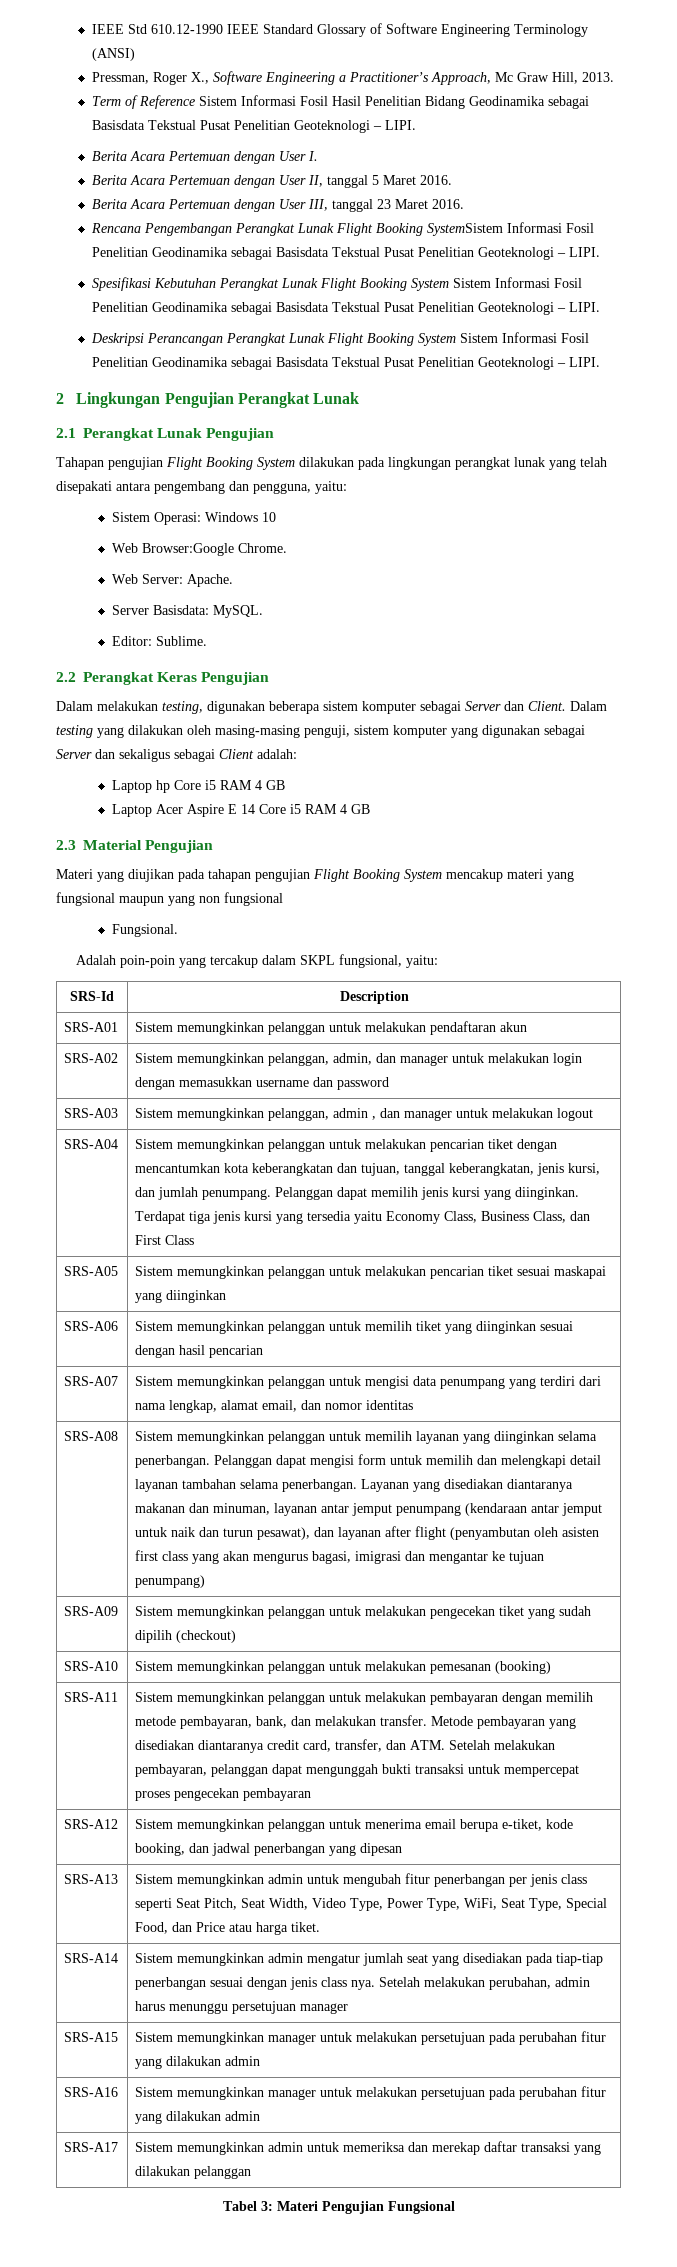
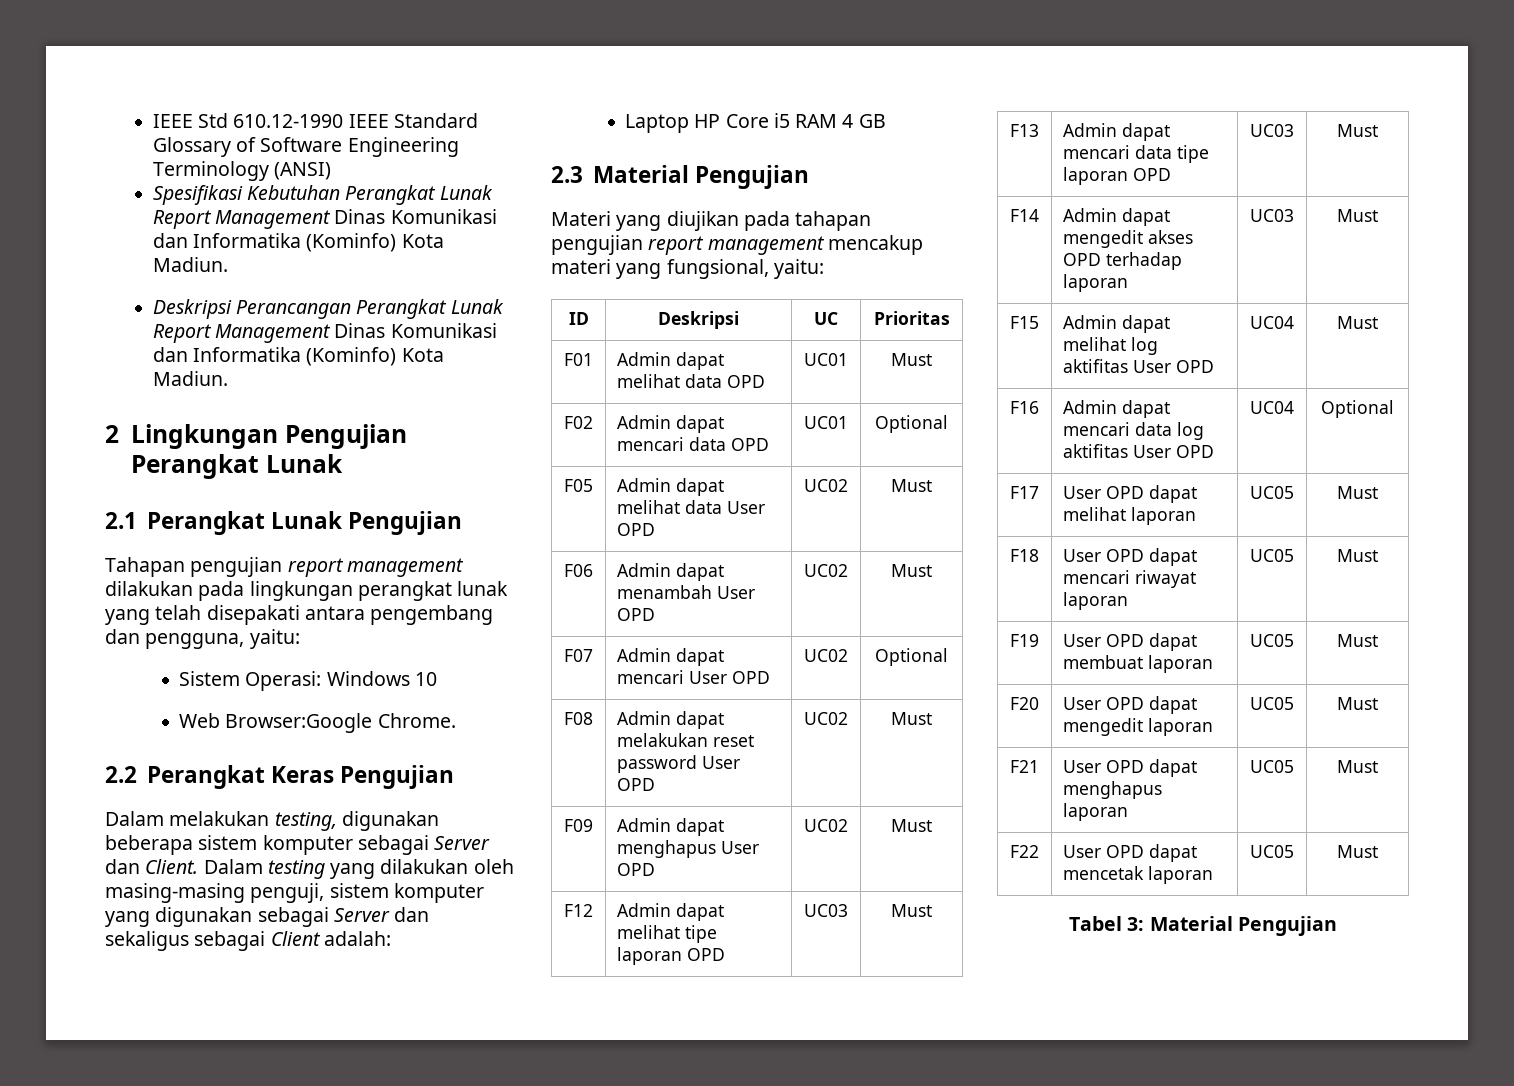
[91,71,614,85] [91,95,589,109] [91,120,416,133] [91,151,318,164] [91,175,452,188] [91,199,464,212] [90,222,594,236] [91,247,600,260] [91,277,582,291] [91,302,600,315] [90,332,589,346] [91,357,600,370] Pressman, Roger X., Software Engineering a Practitioner’s Approach, Mc Graw Hill, 2013. // Term of Reference Sistem Informasi Fosil Hasil Penelitian Bidang Geodinamika sebagai Basisdata Tekstual Pusat Penelitian Geoteknologi – LIPI. // Berita Acara Pertemuan dengan User I. // Berita Acara Pertemuan dengan User II, tanggal 5 Maret 2016. // Berita Acara Pertemuan dengan User III, tanggal 23 Maret 2016. // Rencana Pengembangan Perangkat Lunak Flight Booking SystemSistem Informasi Fosil Penelitian Geodinamika sebagai Basisdata Tekstual Pusat Penelitian Geoteknologi – LIPI. // Spesifikasi Kebutuhan Perangkat Lunak Flight Booking System Sistem Informasi Fosil Penelitian Geodinamika sebagai Basisdata Tekstual Pusat Penelitian Geoteknologi – LIPI. // Deskripsi Perancangan Perangkat Lunak Flight Booking System Sistem Informasi Fosil Penelitian Geodinamika sebagai Basisdata Tekstual Pusat Penelitian Geoteknologi – LIPI. -> [152,185,493,205] [152,209,497,229] [152,233,444,252] [152,257,228,272] [152,299,504,319] [152,323,497,343] [152,347,444,366] [152,371,228,386] Spesifikasi Kebutuhan Perangkat Lunak Report Management Dinas Komunikasi dan Informatika (Kominfo) Kota Madiun. // Deskripsi Perancangan Perangkat Lunak Report Management Dinas Komunikasi dan Informatika (Kominfo) Kota Madiun.
[166,457,295,470] Flight Booking System -> [287,558,464,577] report management
[111,574,233,587] [111,605,263,618] [111,636,207,646] // Web Server: Apache. // Server Basisdata: MySQL. // Editor: Sublime. -> (456, 720) none
[155,780,285,793] [111,804,255,817] hp Core i5 RAM 4 GB // Laptop Acer Aspire E 14 -> [694,114,721,128] HP
[313,869,574,882] [56,892,283,906] [111,924,178,937] [76,954,439,968] [70,991,114,1001] [339,991,409,1004] [64,1022,119,1032] [135,1021,528,1035] [64,1053,119,1063] [135,1053,583,1066] [135,1077,390,1090] [64,1108,119,1118] [135,1108,594,1121] [64,1139,119,1149] [135,1139,558,1152] [135,1163,601,1176] [135,1187,580,1200] [135,1211,591,1224] [135,1235,195,1245] [64,1266,119,1276] [135,1266,607,1279] [135,1290,227,1303] [64,1321,119,1331] [135,1321,574,1334] [135,1345,264,1358] [64,1376,119,1386] [135,1376,602,1389] [135,1400,414,1413] [64,1431,119,1441] [135,1431,598,1444] [135,1454,602,1468] [135,1479,574,1492] [135,1503,603,1516] [135,1526,600,1540] [135,1550,545,1564] [135,1575,206,1588] [64,1606,119,1616] [135,1606,592,1619] [135,1630,237,1643] [64,1661,119,1671] [135,1661,552,1674] [64,1692,119,1702] [135,1692,594,1705] [135,1715,577,1729] [135,1739,556,1753] [135,1764,580,1777] [135,1788,312,1801] [64,1819,119,1829] [135,1819,574,1832] [135,1843,403,1856] [64,1874,119,1884] [135,1873,588,1887] [135,1898,608,1911] [135,1922,321,1935] [64,1953,119,1963] [135,1953,604,1966] [135,1977,591,1990] [135,2001,349,2014] [64,2032,119,2042] [135,2031,607,2045] [135,2056,261,2069] [64,2087,119,2097] [135,2086,607,2100] [135,2111,261,2124] [64,2142,119,2152] [135,2141,602,2155] [135,2166,252,2179] Flight Booking System mencakup materi yang fungsional maupun yang non fungsional // Fungsional. // Adalah poin-poin yang tercakup dalam SKPL fungsional, yaitu: // SRS-Id | Description // SRS-A01 | Sistem memungkinkan pelanggan untuk melakukan pendaftaran akun // SRS-A02 | Sistem memungkinkan pelanggan, admin, dan manager untuk melakukan login dengan memasukkan username dan password // SRS-A03 | Sistem memungkinkan pelanggan, admin , dan manager untuk melakukan logout // SRS-A04 | Sistem memungkinkan pelanggan untuk melakukan pencarian tiket dengan mencantumkan kota keberangkatan dan tujuan, tanggal keberangkatan, jenis kursi, dan jumlah penumpang. Pelanggan dapat memilih jenis kursi yang diinginkan. Terdapat tiga jenis kursi yang tersedia yaitu Economy Class, Business Class, dan First Class // SRS-A05 | Sistem memungkinkan pelanggan untuk melakukan pencarian tiket sesuai maskapai yang diinginkan // SRS-A06 | Sistem memungkinkan pelanggan untuk memilih tiket yang diinginkan sesuai dengan hasil pencarian // SRS-A07 | Sistem memungkinkan pelanggan untuk mengisi data penumpang yang terdiri dari nama lengkap, alamat email, dan nomor identitas // SRS-A08 | Sistem memungkinkan pelanggan untuk memilih layanan yang diinginkan selama penerbangan. Pelanggan dapat mengisi form untuk memilih dan melengkapi detail layanan tambahan selama penerbangan. Layanan yang disediakan diantaranya makanan dan minuman, layanan antar jemput penumpang (kendaraan antar jemput untuk naik dan turun pesawat), dan layanan after flight (penyambutan oleh asisten first class yang akan mengurus bagasi, imigrasi dan mengantar ke tujuan penumpang) // SRS-A09 | Sistem memungkinkan pelanggan untuk melakukan pengecekan tiket yang sudah dipilih (checkout) // SRS-A10 | Sistem memungkinkan pelanggan untuk melakukan pemesanan (booking) // SRS-A11 | Sistem memungkinkan pelanggan untuk melakukan pembayaran dengan memilih metode pembayaran, bank, dan melakukan transfer. Metode pembayaran yang disediakan diantaranya credit card, transfer, dan ATM. Setelah melakukan pembayaran, pelanggan dapat mengunggah bukti transaksi untuk mempercepat proses pengecekan pembayaran // SRS-A12 | Sistem memungkinkan pelanggan untuk menerima email berupa e-tiket, kode booking, dan jadwal penerbangan yang dipesan // SRS-A13 | Sistem memungkinkan admin untuk mengubah fitur penerbangan per jenis class seperti Seat Pitch, Seat Width, Video Type, Power Type, WiFi, Seat Type, Special Food, dan Price atau harga tiket. // SRS-A14 | Sistem memungkinkan admin mengatur jumlah seat yang disediakan pada tiap-tiap penerbangan sesuai dengan jenis class nya. Setelah melakukan perubahan, admin harus menunggu persetujuan manager // SRS-A15 | Sistem memungkinkan manager untuk melakukan persetujuan pada perubahan fitur yang dilakukan admin // SRS-A16 | Sistem memungkinkan manager untuk melakukan persetujuan pada perubahan fitur yang dilakukan admin // SRS-A17 | Sistem memungkinkan admin untuk memeriksa dan merekap daftar transaksi yang dilakukan pelanggan -> [648,235,923,255] [551,259,824,279] [568,312,589,325] [658,311,739,329] [814,312,838,325] [873,311,950,325] [564,353,593,366] [617,352,725,370] [617,374,766,388] [804,353,848,366] [891,353,932,366] [564,416,593,429] [617,415,725,433] [617,437,770,451] [804,416,848,429] [875,415,948,433] [564,479,593,492] [617,478,725,496] [617,500,766,514] [617,523,656,536] [804,479,848,492] [891,479,932,492] [564,564,593,577] [617,563,725,581] [617,585,756,599] [617,608,656,621] [804,564,848,577] [891,564,932,577] [564,649,593,662] [617,648,725,666] [617,670,771,684] [804,649,848,662] [875,648,948,666] [564,712,593,725] [617,711,725,729] [617,733,755,747] [617,755,741,773] [617,778,656,791] [804,712,848,725] [891,712,932,725] [564,819,593,832] [617,818,725,836] [617,840,760,858] [617,863,656,876] [804,819,848,832] [891,819,932,832] [564,904,593,917] [617,903,725,921] [617,925,718,943] [617,947,726,965] [804,904,848,917] [891,904,932,917] [1010,124,1039,137] [1063,123,1171,141] [1063,145,1210,163] [1063,167,1172,185] [1250,124,1294,137] [1337,124,1378,137] [1010,209,1039,222] [1063,208,1171,226] [1063,230,1194,248] [1063,252,1183,270] [1063,274,1129,292] [1250,209,1294,222] [1337,209,1378,222] [1010,316,1039,329] [1063,315,1171,333] [1063,337,1159,355] [1063,359,1215,373] [1250,316,1294,329] [1337,316,1378,329] [1010,401,1039,414] [1063,400,1171,418] [1063,422,1205,440] [1063,444,1215,458] [1250,401,1294,414] [1321,400,1394,418] [1010,486,1039,499] [1063,485,1198,503] [1063,507,1197,525] [1250,486,1294,499] [1337,486,1378,499] [1010,549,1039,562] [1063,548,1198,566] [1063,570,1197,588] [1063,592,1129,610] [1250,549,1294,562] [1337,549,1378,562] [1010,634,1039,647] [1063,633,1198,651] [1063,655,1214,673] [1250,634,1294,647] [1337,634,1378,647] [1010,697,1039,710] [1063,696,1198,714] [1063,718,1214,736] [1250,697,1294,710] [1337,697,1378,710] [1010,760,1039,773] [1063,759,1198,777] [1063,781,1163,799] [1063,803,1129,821] [1250,760,1294,773] [1337,760,1378,773] [1010,845,1039,858] [1063,844,1198,862] [1063,866,1214,884] [1250,845,1294,858] [1337,845,1378,858] report management mencakup materi yang fungsional, yaitu: // ID | Deskripsi | UC | Prioritas // F01 | Admin dapat melihat data OPD | UC01 | Must // F02 | Admin dapat mencari data OPD | UC01 | Optional // F05 | Admin dapat melihat data User OPD | UC02 | Must // F06 | Admin dapat menambah User OPD | UC02 | Must // F07 | Admin dapat mencari User OPD | UC02 | Optional // F08 | Admin dapat melakukan reset password User OPD | UC02 | Must // F09 | Admin dapat menghapus User OPD | UC02 | Must // F12 | Admin dapat melihat tipe laporan OPD | UC03 | Must // F13 | Admin dapat mencari data tipe laporan OPD | UC03 | Must // F14 | Admin dapat mengedit akses OPD terhadap laporan | UC03 | Must // F15 | Admin dapat melihat log aktifitas User OPD | UC04 | Must // F16 | Admin dapat mencari data log aktifitas User OPD | UC04 | Optional // F17 | User OPD dapat melihat laporan | UC05 | Must // F18 | User OPD dapat mencari riwayat laporan | UC05 | Must // F19 | User OPD dapat membuat laporan | UC05 | Must // F20 | User OPD dapat mengedit laporan | UC05 | Must // F21 | User OPD dapat menghapus laporan | UC05 | Must // F22 | User OPD dapat mencetak laporan | UC05 | Must
[276,2201,455,2214] Materi Pengujian Fungsional -> [1149,916,1337,936] Material Pengujian

